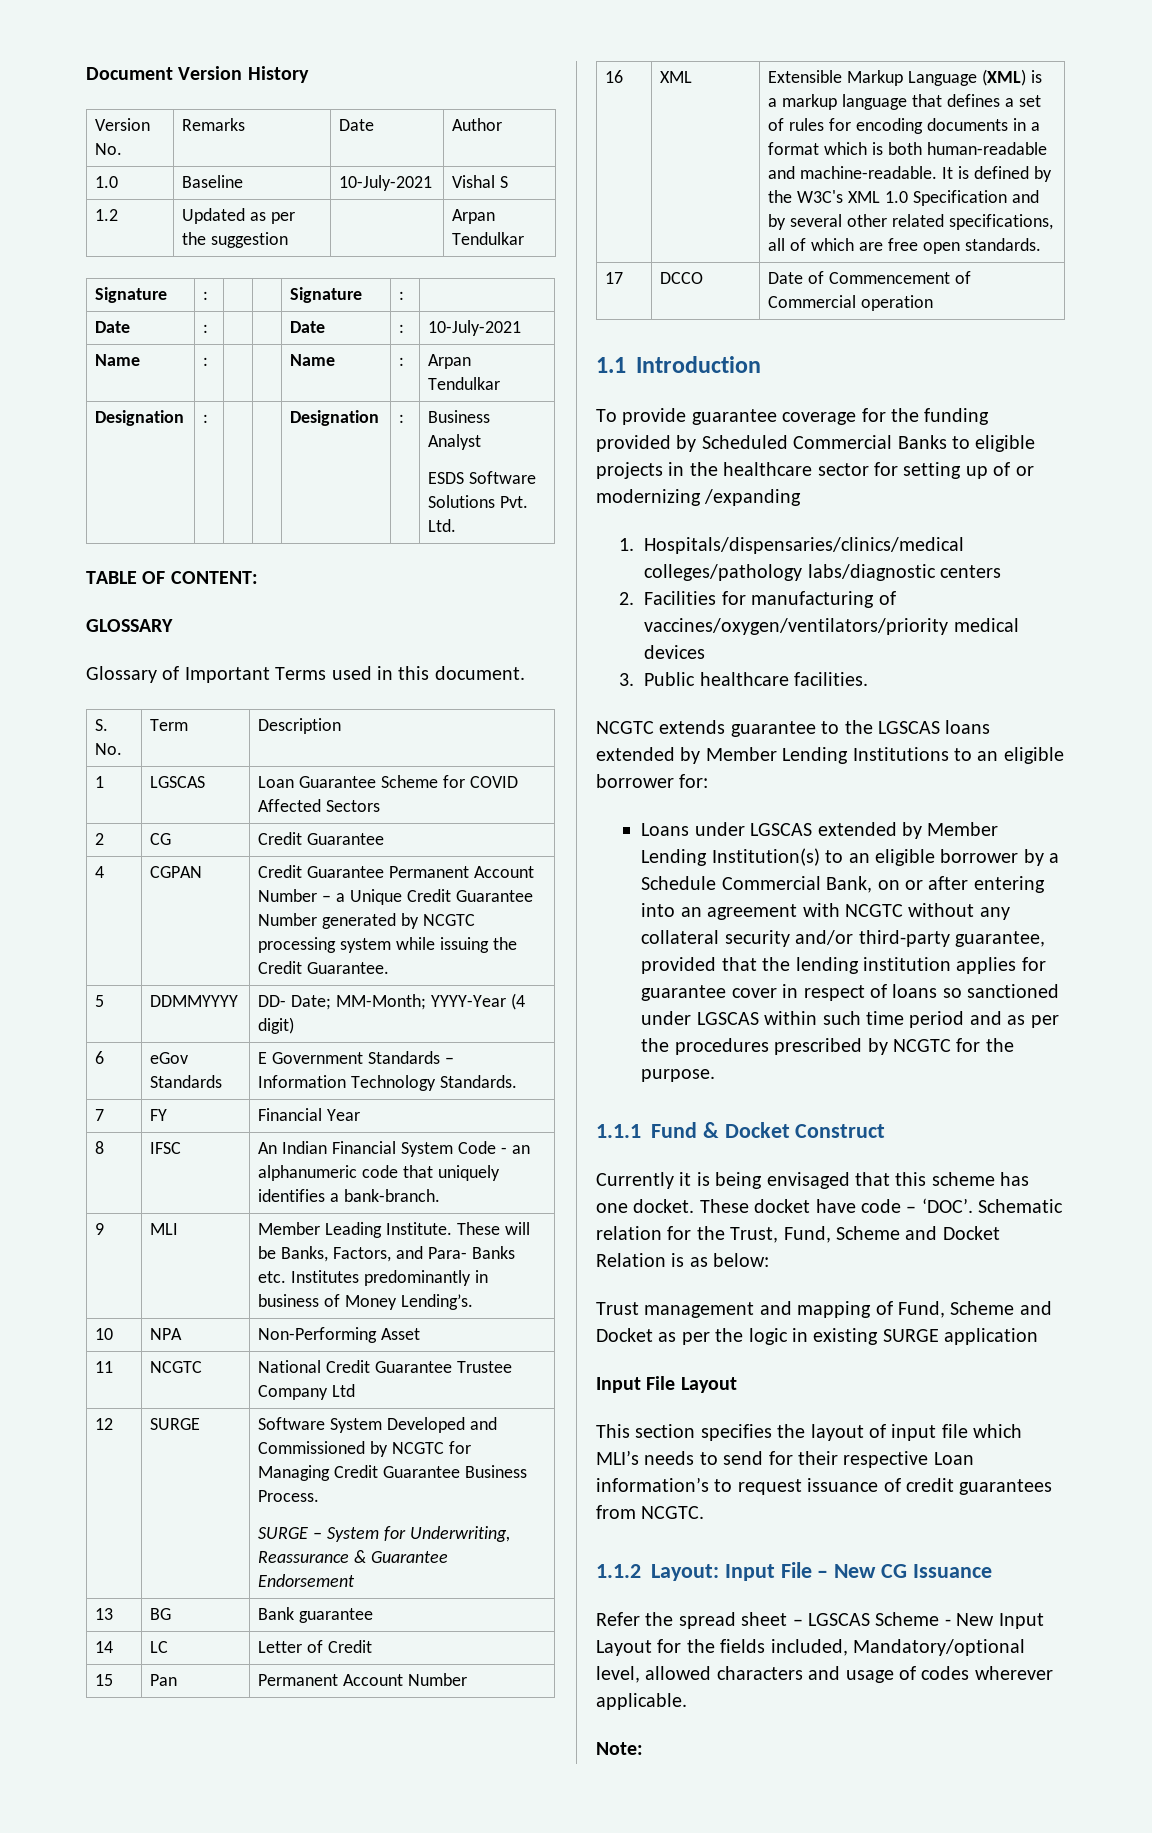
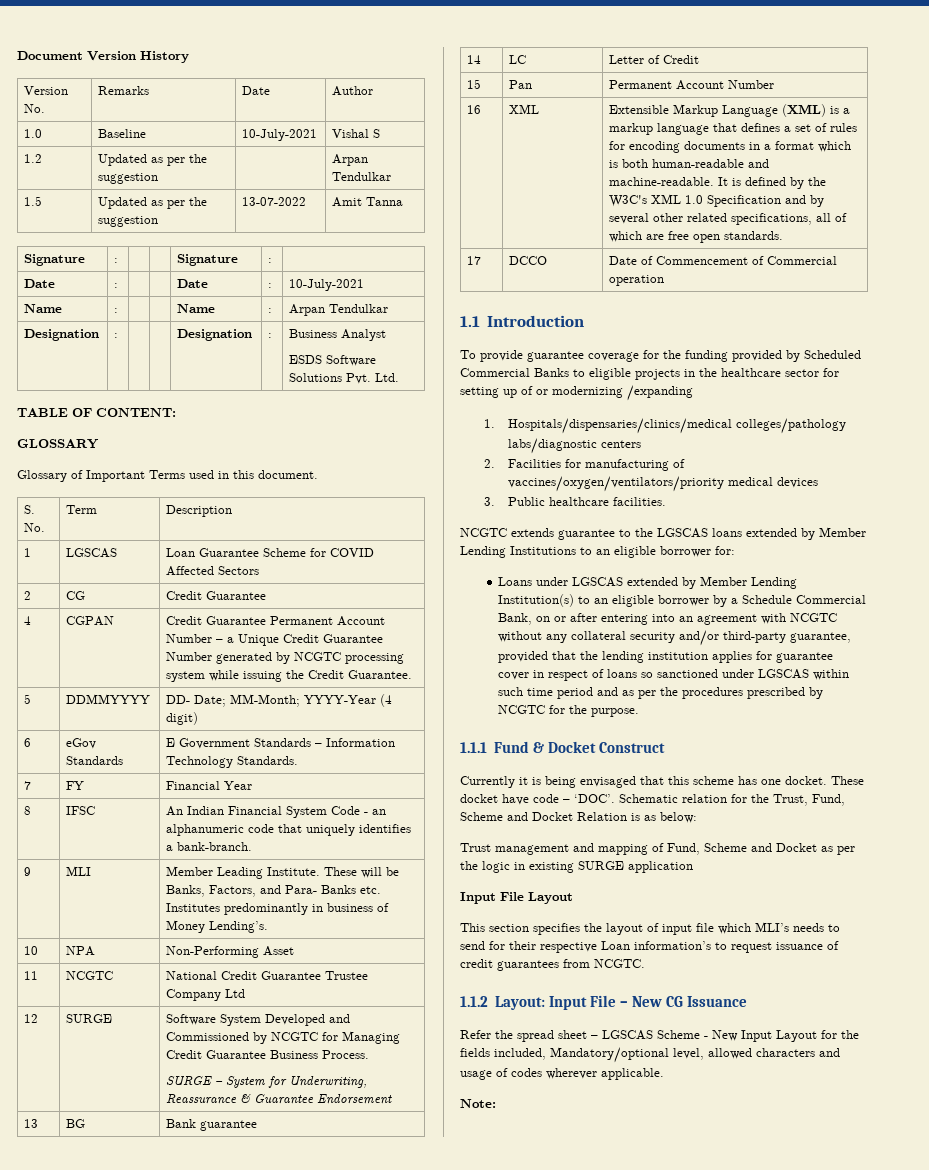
(525, 238) none -> [24,196,43,206] [98,197,208,209] [98,216,159,227] [242,197,307,206] [332,197,404,207] // 1.5 | Updated as per the suggestion | 13-07-2022 | Amit Tanna

